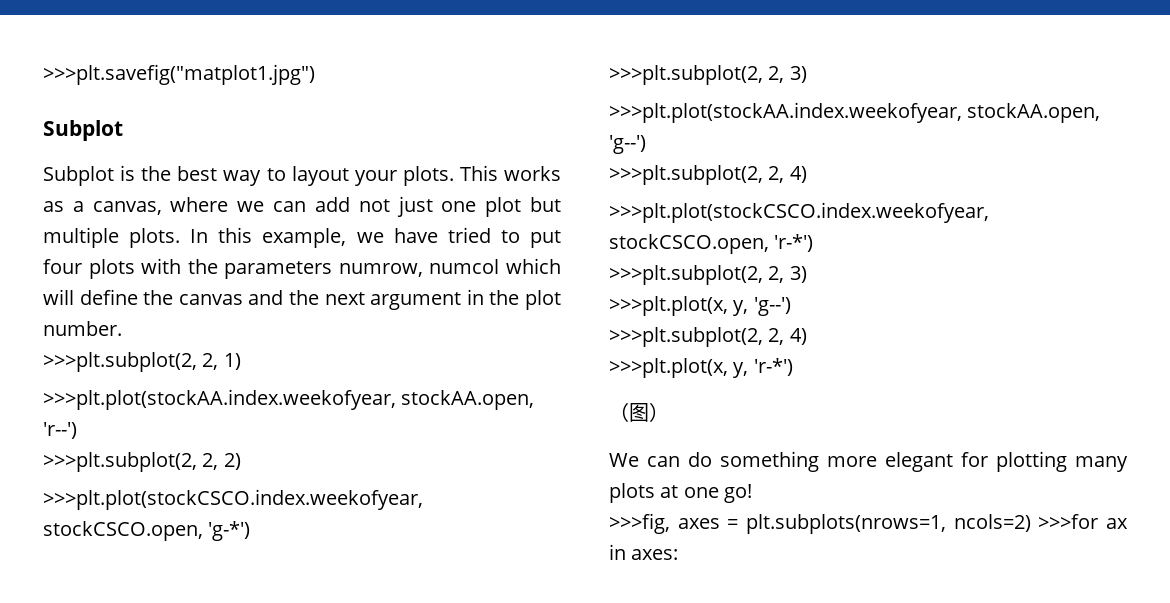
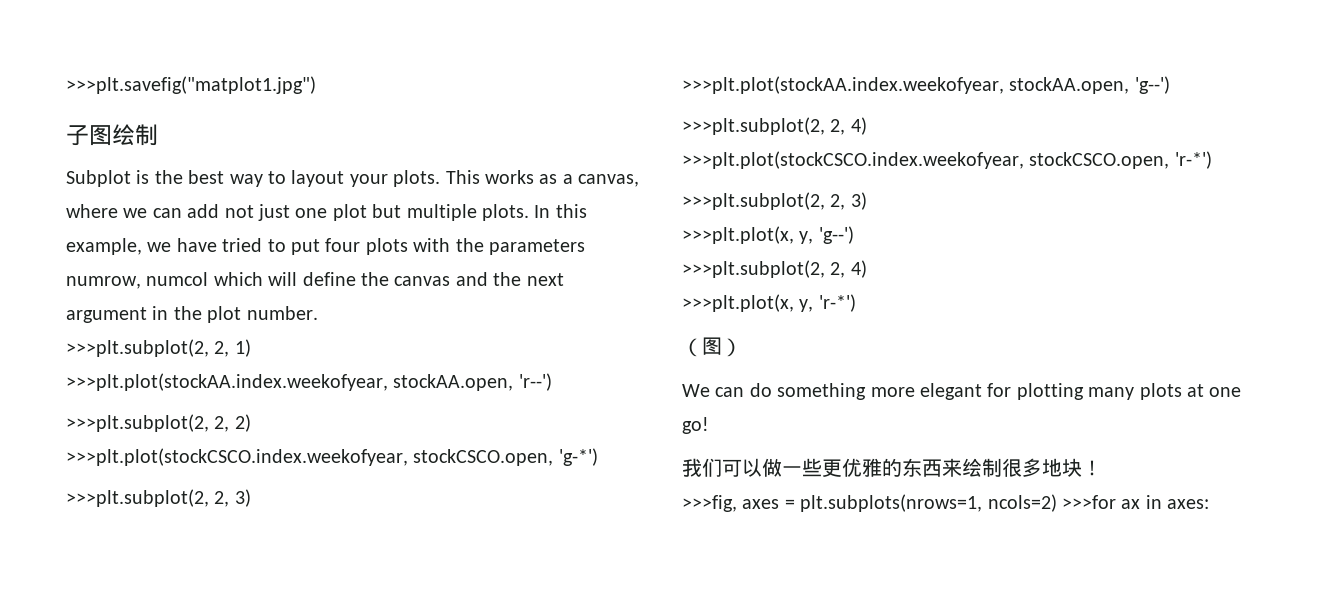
[43,120,123,141] Subplot -> [66,124,158,146] 子图绘制
(753, 493) none -> [682,458,1102,477] // 我们可以做一些更优雅的东西来绘制很多地块！

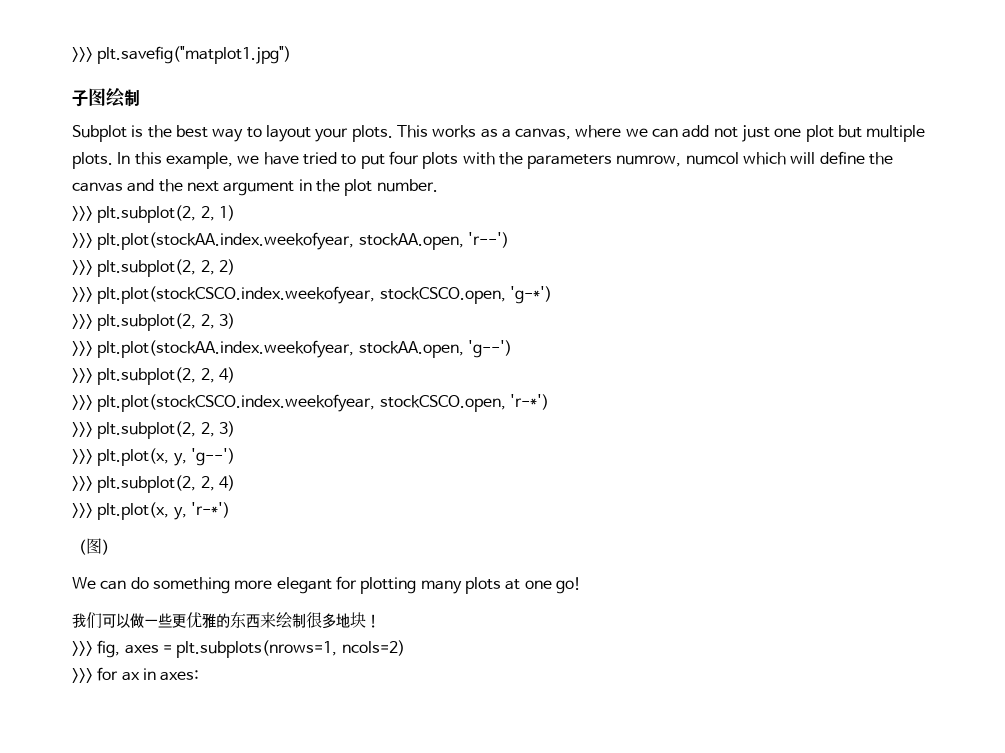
[66,76,316,94] >>>plt.savefig("matplot1.jpg") -> [72,46,292,64] >>> plt.savefig("matplot1.jpg")
[66,339,209,357] >>>plt.subplot(2, -> [72,205,197,223] >>> plt.subplot(2,
[66,373,388,391] >>>plt.plot(stockAA.index.weekofyear, -> [72,232,355,250] >>> plt.plot(stockAA.index.weekofyear,
[66,414,209,432] >>>plt.subplot(2, -> [72,259,197,277] >>> plt.subplot(2,
[66,448,408,466] >>>plt.plot(stockCSCO.index.weekofyear, -> [72,286,376,304] >>> plt.plot(stockCSCO.index.weekofyear,
[66,489,251,507] [682,76,1004,94] >>>plt.subplot(2, 2, 3) // >>>plt.plot(stockAA.index.weekofyear, -> [72,313,235,331] [72,340,355,358] >>> plt.subplot(2, 2, 3) // >>> plt.plot(stockAA.index.weekofyear,
[682,117,867,135] [682,151,1024,169] >>>plt.subplot(2, 2, 4) // >>>plt.plot(stockCSCO.index.weekofyear, -> [72,367,235,385] [72,394,376,412] >>> plt.subplot(2, 2, 4) // >>> plt.plot(stockCSCO.index.weekofyear,
[682,192,867,210] [682,226,794,244] >>>plt.subplot(2, 2, 3) // >>>plt.plot(x, -> [72,421,235,439] [72,448,170,466] >>> plt.subplot(2, 2, 3) // >>> plt.plot(x,
[682,260,867,278] [682,294,794,312] >>>plt.subplot(2, 2, 4) // >>>plt.plot(x, -> [72,475,235,493] [72,502,170,520] >>> plt.subplot(2, 2, 4) // >>> plt.plot(x,
[682,495,737,512] >>>fig, -> [72,640,121,658] >>> fig,
[1062,495,1116,509] >>>for -> [72,667,119,683] // >>> for

